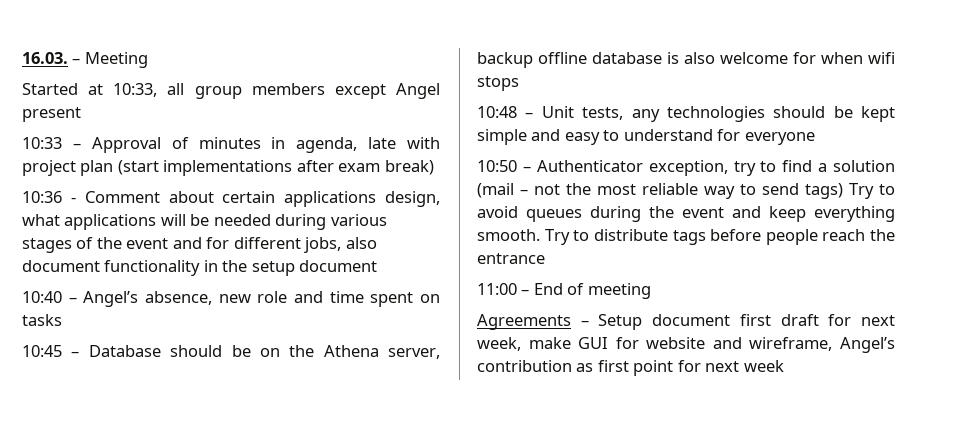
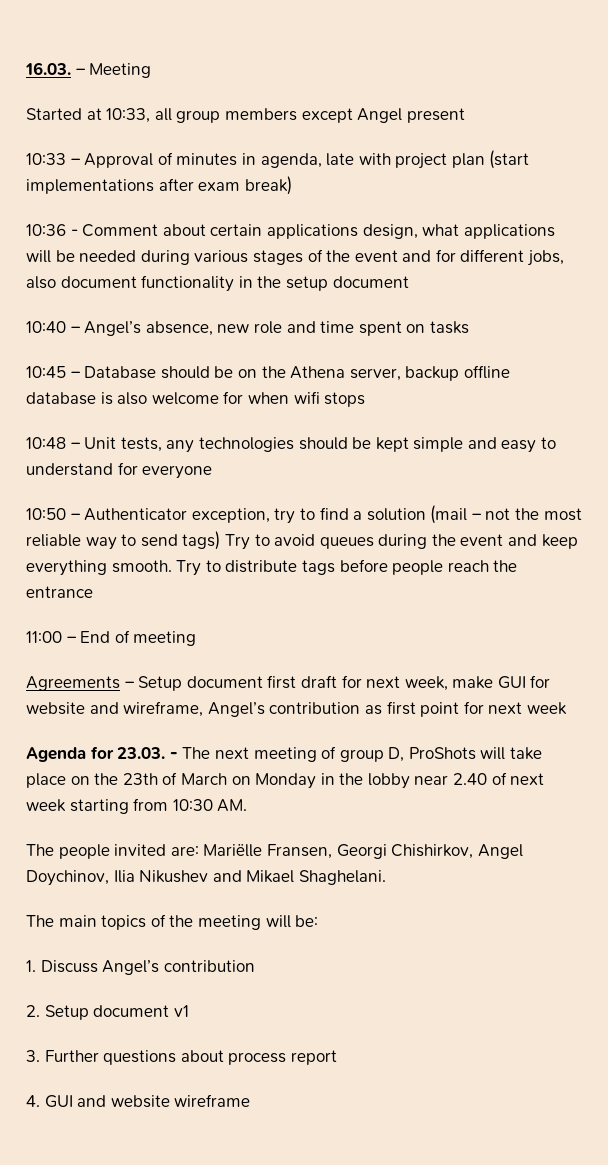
(784, 366) none -> [26,746,543,762] [26,772,545,789] [26,798,248,814] [26,844,523,859] [26,870,386,886] [26,914,319,930] [26,960,255,975] [26,1005,189,1020] [26,1050,337,1065] [26,1094,251,1108] // Agenda for 23.03. - The next meeting of group D, ProShots will take place on the 23th of March on Monday in the lobby near 2.40 of next week starting from 10:30 AM. // The people invited are: Mariëlle Fransen, Georgi Chishirkov, Angel Doychinov, Ilia Nikushev and Mikael Shaghelani. // The main topics of the meeting will be: // 1. Discuss Angel’s contribution // 2. Setup document v1 // 3. Further questions about process report // 4. GUI and website wireframe

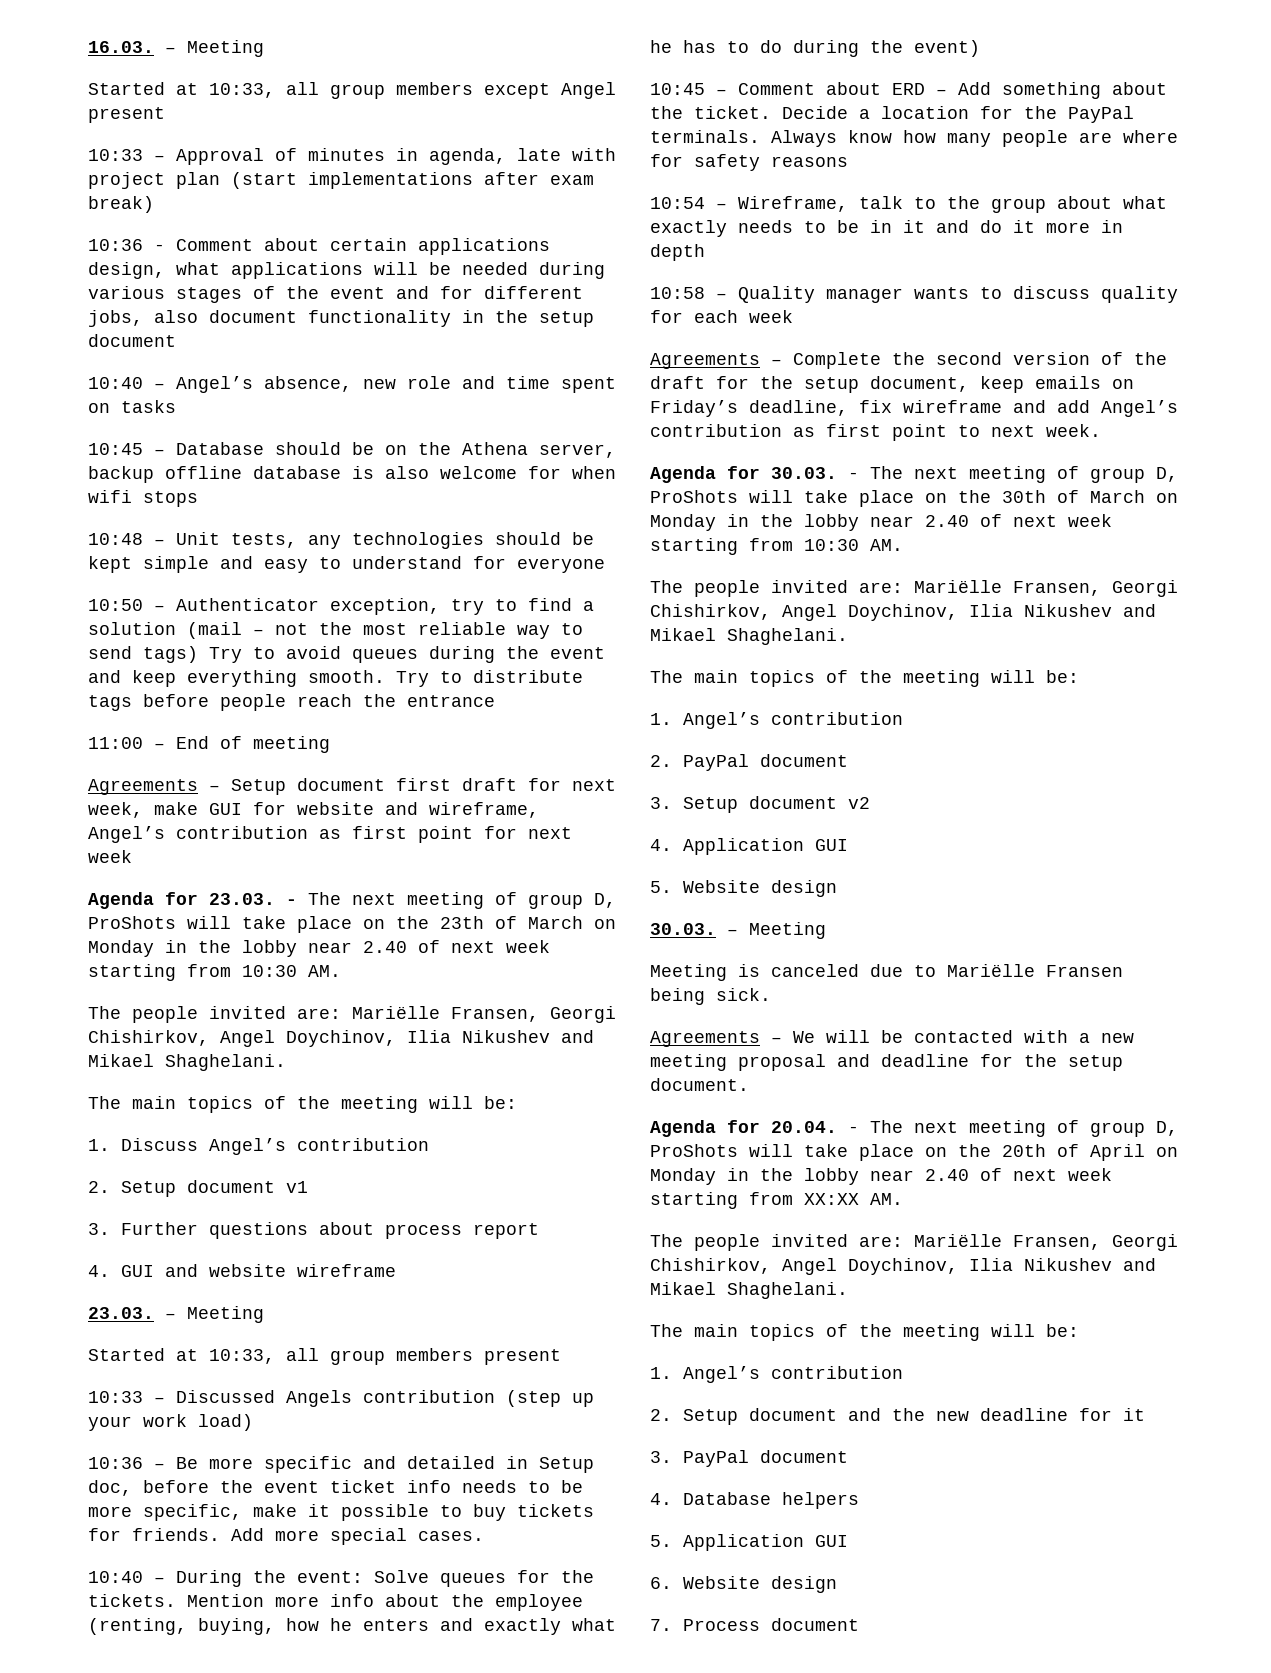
(251, 1100) none -> [88,1306,264,1323] [88,1348,561,1365] [88,1390,594,1407] [88,1414,253,1431] [88,1456,594,1473] [88,1480,583,1496] [88,1504,594,1521] [88,1528,484,1545] [88,1570,594,1587] [88,1594,583,1611] [88,1618,616,1635] [650,40,980,57] [650,82,1167,99] [650,106,1134,123] [650,130,1178,147] [650,154,848,171] [650,196,1167,213] [650,220,1123,237] [650,244,705,261] [650,286,1178,303] [650,310,793,323] [650,352,1167,369] [650,376,1134,393] [650,400,1178,417] [650,424,1101,441] [650,466,1178,483] [650,490,1178,507] [650,514,1112,531] [650,538,903,555] [650,580,1178,597] [650,604,1156,621] [650,628,848,645] [650,670,1079,687] [650,712,903,729] [650,754,848,771] [650,796,870,813] [650,838,848,855] [650,880,837,897] [650,922,826,939] [650,964,1123,981] [650,988,771,1005] [650,1030,1134,1047] [650,1054,1123,1071] [650,1078,749,1091] [650,1120,1178,1137] [650,1144,1178,1161] [650,1168,1112,1185] [650,1192,903,1209] [650,1234,1178,1251] [650,1258,1156,1275] [650,1282,848,1299] [650,1324,1079,1341] [650,1366,903,1383] [650,1408,1145,1425] [650,1450,848,1467] [650,1492,859,1509] [650,1534,848,1551] [650,1576,837,1593] [650,1618,859,1631] // 23.03. – Meeting // Started at 10:33, all group members present // 10:33 – Discussed Angels contribution (step up your work load) // 10:36 – Be more specific and detailed in Setup doc, before the event ticket info needs to be more specific, make it possible to buy tickets for friends. Add more special cases. // 10:40 – During the event: Solve queues for the tickets. Mention more info about the employee (renting, buying, how he enters and exactly what he has to do during the event) // 10:45 – Comment about ERD – Add something about the ticket. Decide a location for the PayPal terminals. Always know how many people are where for safety reasons // 10:54 – Wireframe, talk to the group about what exactly needs to be in it and do it more in depth // 10:58 – Quality manager wants to discuss quality for each week // Agreements – Complete the second version of the draft for the setup document, keep emails on Friday’s deadline, fix wireframe and add Angel’s contribution as first point to next week. // Agenda for 30.03. - The next meeting of group D, ProShots will take place on the 30th of March on Monday in the lobby near 2.40 of next week starting from 10:30 AM. // The people invited are: Mariëlle Fransen, Georgi Chishirkov, Angel Doychinov, Ilia Nikushev and Mikael Shaghelani. // The main topics of the meeting will be: // 1. Angel’s contribution // 2. PayPal document // 3. Setup document v2 // 4. Application GUI // 5. Website design // 30.03. – Meeting // Meeting is canceled due to Mariëlle Fransen being sick. // Agreements – We will be contacted with a new meeting proposal and deadline for the setup document. // Agenda for 20.04. - The next meeting of group D, ProShots will take place on the 20th of April on Monday in the lobby near 2.40 of next week starting from XX:XX AM. // The people invited are: Mariëlle Fransen, Georgi Chishirkov, Angel Doychinov, Ilia Nikushev and Mikael Shaghelani. // The main topics of the meeting will be: // 1. Angel’s contribution // 2. Setup document and the new deadline for it // 3. PayPal document // 4. Database helpers // 5. Application GUI // 6. Website design // 7. Process document

